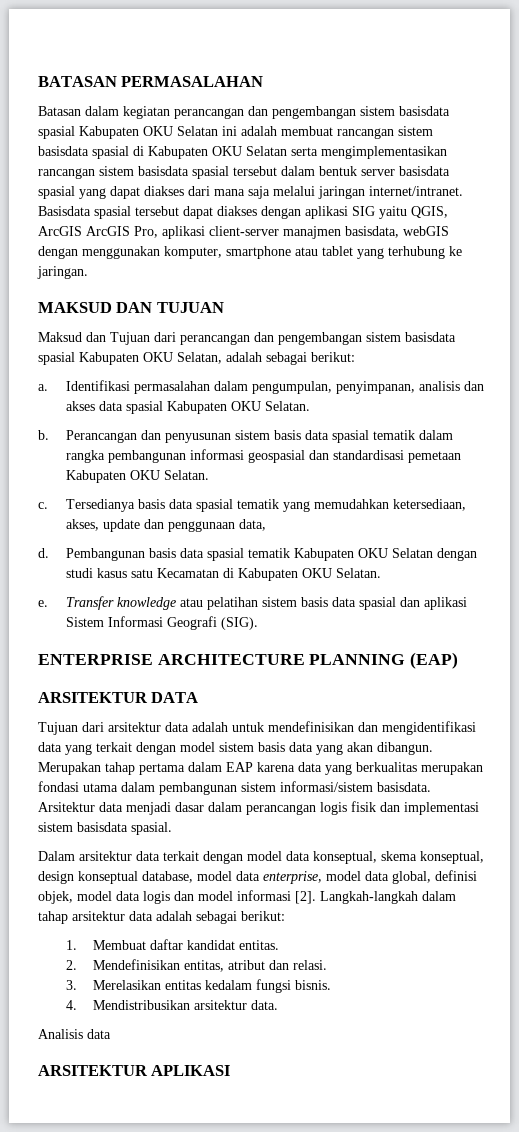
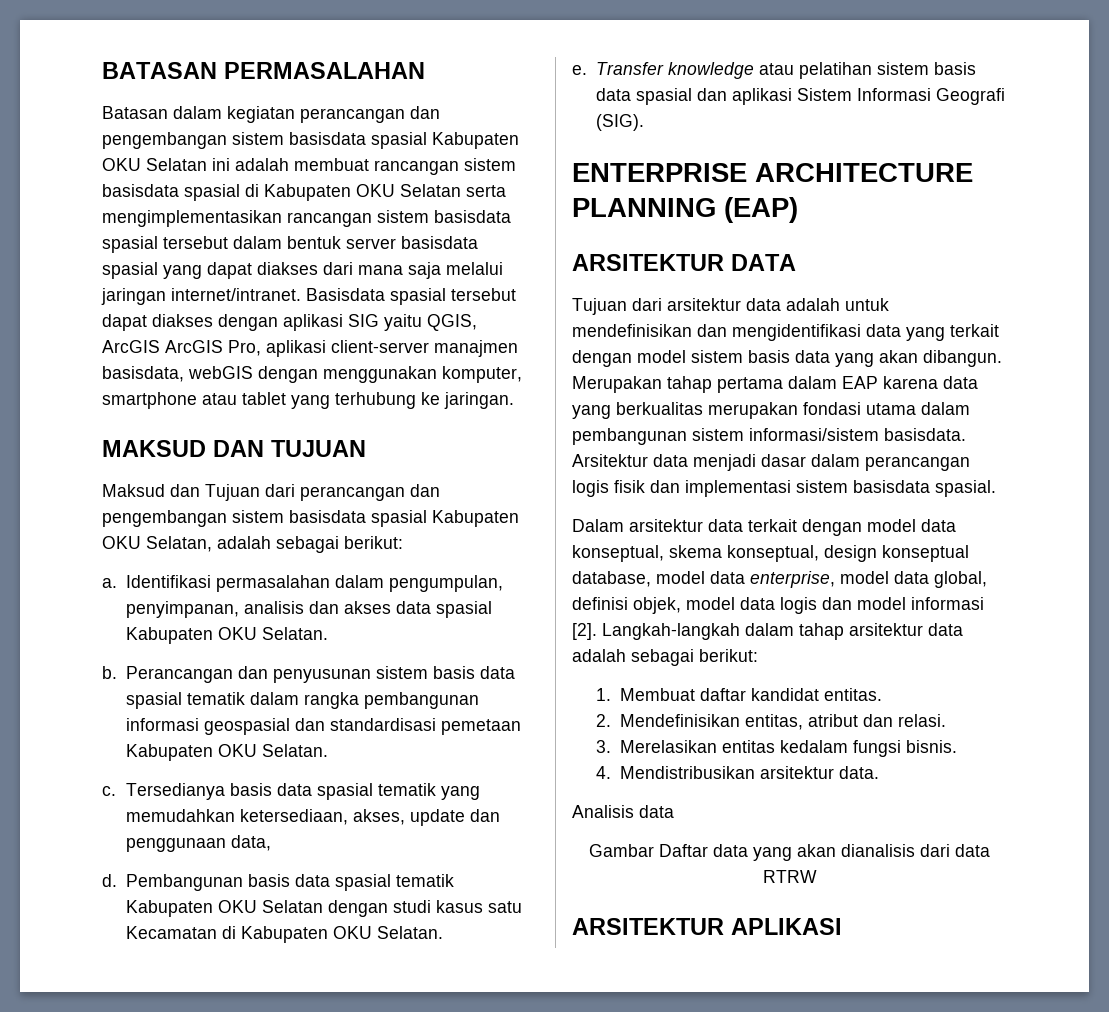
(111, 1034) none -> [589,844,990,861] [762,870,817,883] // Gambar Daftar data yang akan dianalisis dari data RTRW

